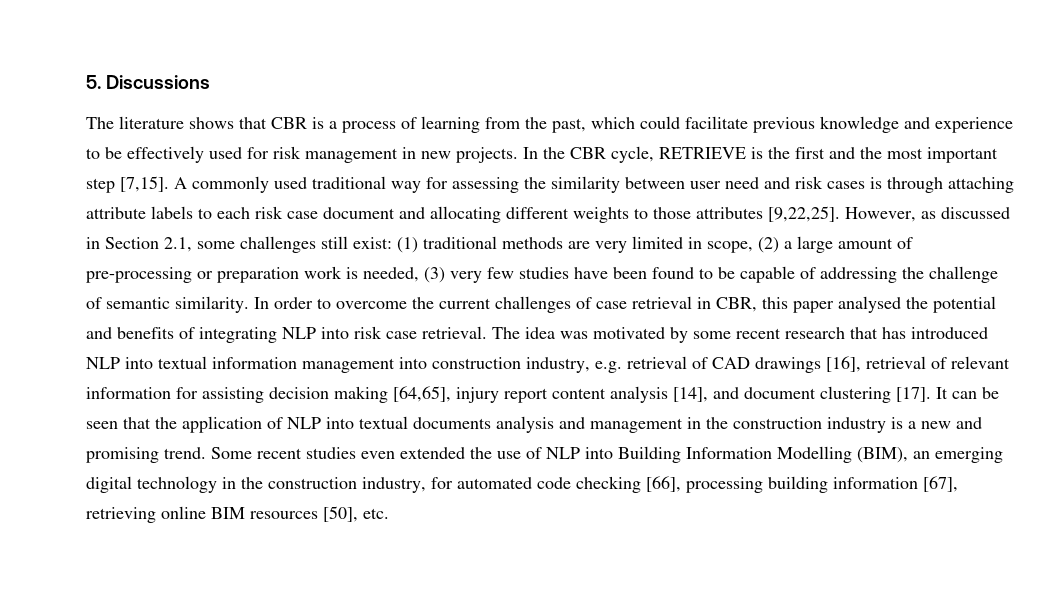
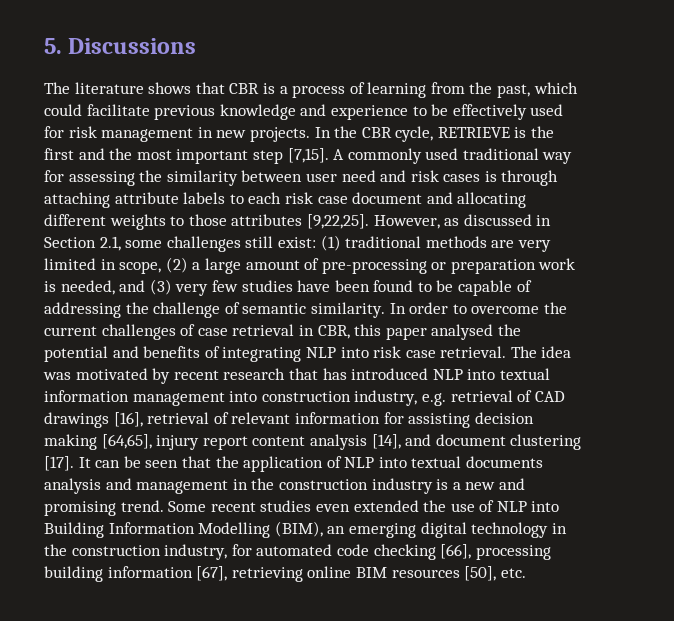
(419, 274) none -> [119,280,146,292] and
[693,331,731,339] some -> (171, 376) none

